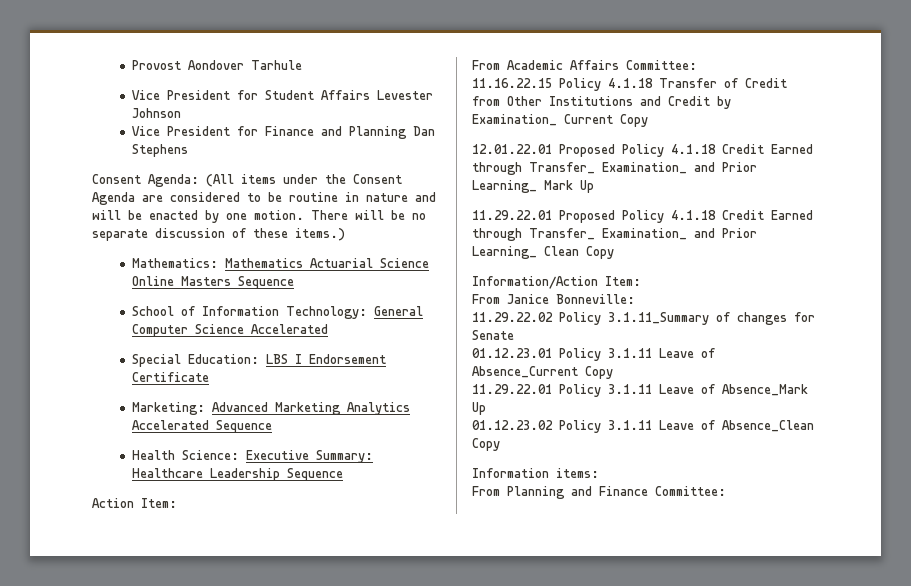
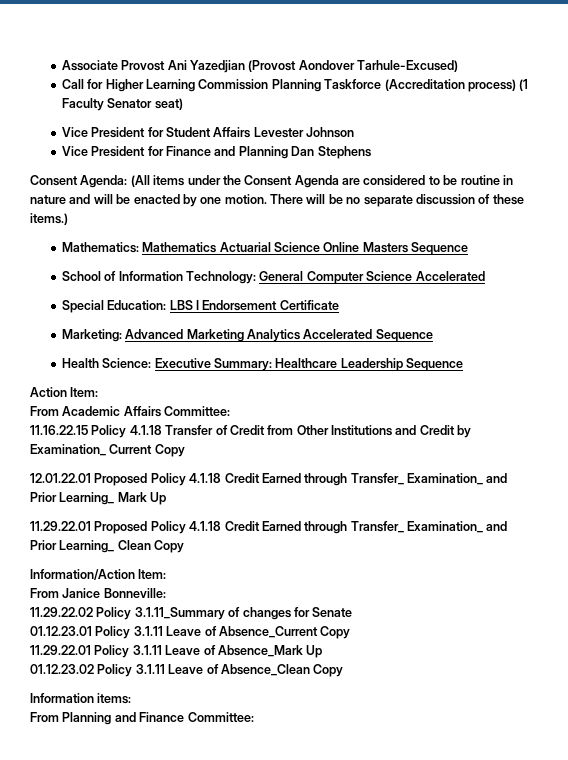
[131,60,302,70] Provost Aondover Tarhule -> [61,60,459,73] [61,79,529,92] [61,98,183,111] Associate Provost Ani Yazedjian (Provost Aondover Tarhule-Excused) // Call for Higher Learning Commission Planning Taskforce (Accreditation process) (1 Faculty Senator seat)

